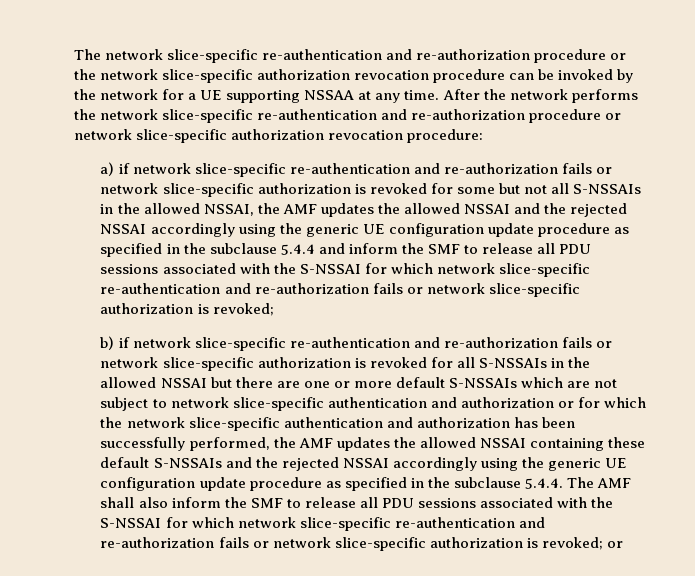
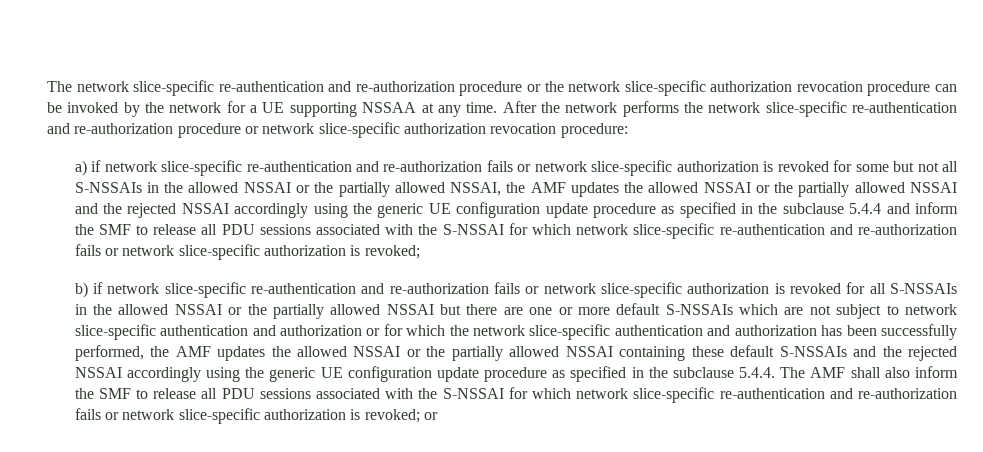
(200, 208) none -> [243,182,445,197] NSSAI or the partially allowed
(510, 209) none -> [755,182,958,197] or the partially allowed NSSAI
(207, 383) none -> [228,304,434,319] or the partially allowed NSSAI
(526, 443) none -> [406,346,613,361] or the partially allowed NSSAI

